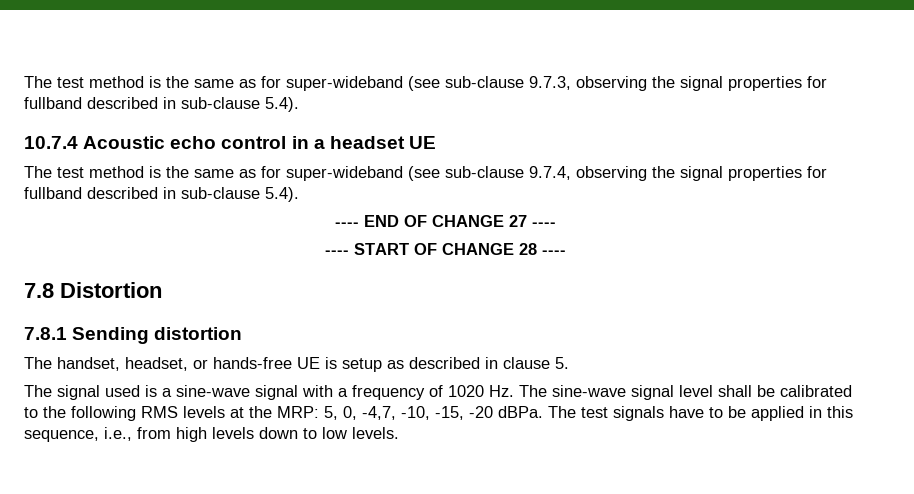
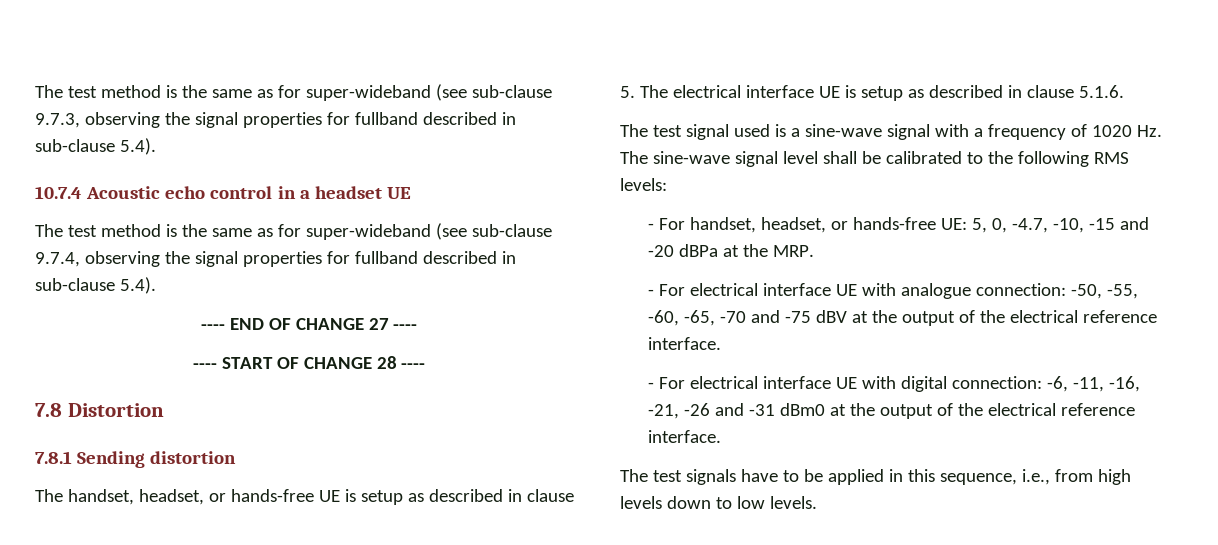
[24,385,52,397] // The -> [639,85,1124,101] [620,124,682,137] The electrical interface UE is setup as described in clause 5.1.6. // The test
[183,406,543,420] levels at the MRP: 5, 0, -4,7, -10, -15, -20 dBPa. -> [620,178,667,191] [647,217,1149,233] [647,244,814,257] [647,283,1138,299] [647,310,1157,326] [647,337,721,350] [647,376,1140,392] [647,403,1135,419] [647,430,721,443] levels: // - For handset, headset, or hands-free UE: 5, 0, -4.7, -10, -15 and -20 dBPa at the MRP. // - For electrical interface UE with analogue connection: -50, -55, -60, -65, -70 and -75 dBV at the output of the electrical reference interface. // - For electrical interface UE with digital connection: -6, -11, -16, -21, -26 and -31 dBm0 at the output of the electrical reference interface. //

